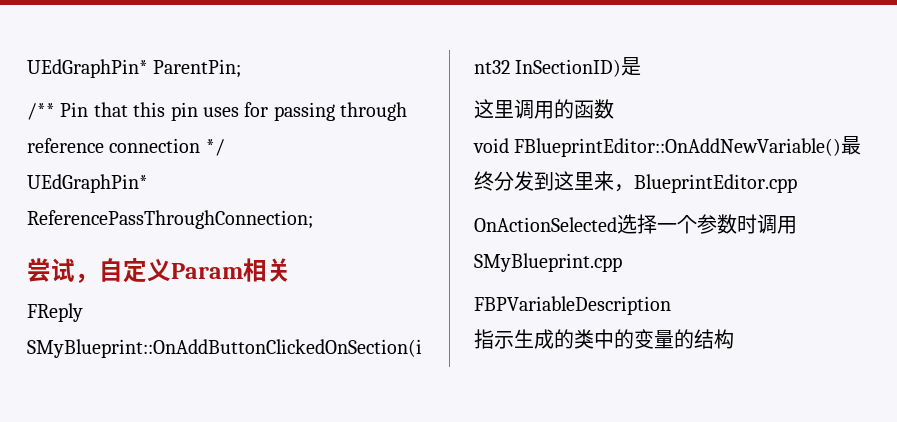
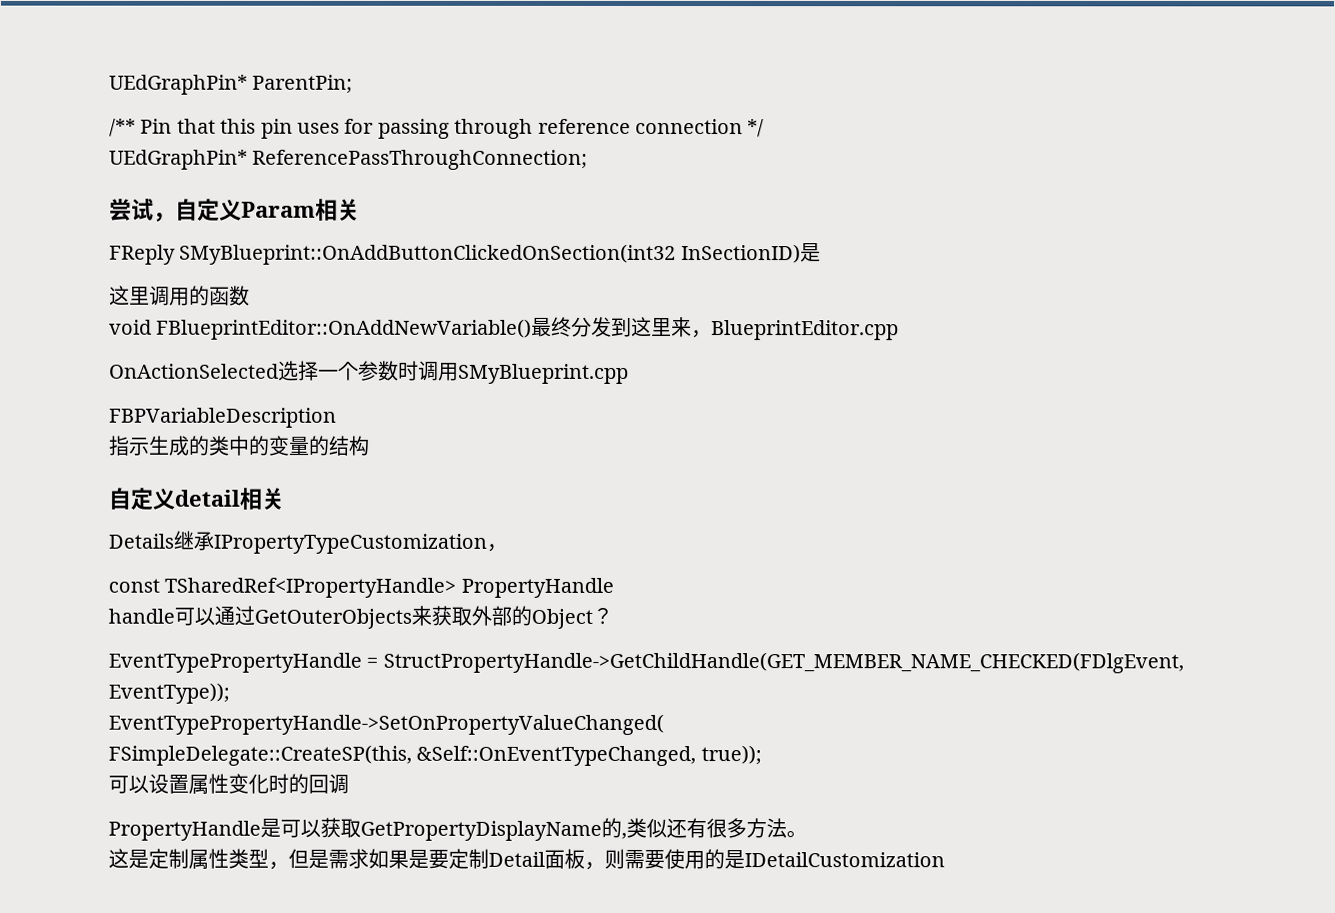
(734, 339) none -> [108,487,284,510] [108,530,507,554] [108,577,614,598] [108,605,613,629] [108,651,1184,674] [108,682,230,704] [108,713,664,735] [108,744,762,767] [108,773,349,795] [108,817,807,841] [108,848,945,870] // 自定义detail相关 // Details继承IPropertyTypeCustomization， // const TSharedRef<IPropertyHandle> PropertyHandle // handle可以通过GetOuterObjects来获取外部的Object？ // EventTypePropertyHandle = StructPropertyHandle->GetChildHandle(GET_MEMBER_NAME_CHECKED(FDlgEvent, EventType)); // EventTypePropertyHandle->SetOnPropertyValueChanged( // FSimpleDelegate::CreateSP(this, &Self::OnEventTypeChanged, true)); // 可以设置属性变化时的回调 // PropertyHandle是可以获取GetPropertyDisplayName的,类似还有很多方法。 // 这是定制属性类型，但是需求如果是要定制Detail面板，则需要使用的是IDetailCustomization

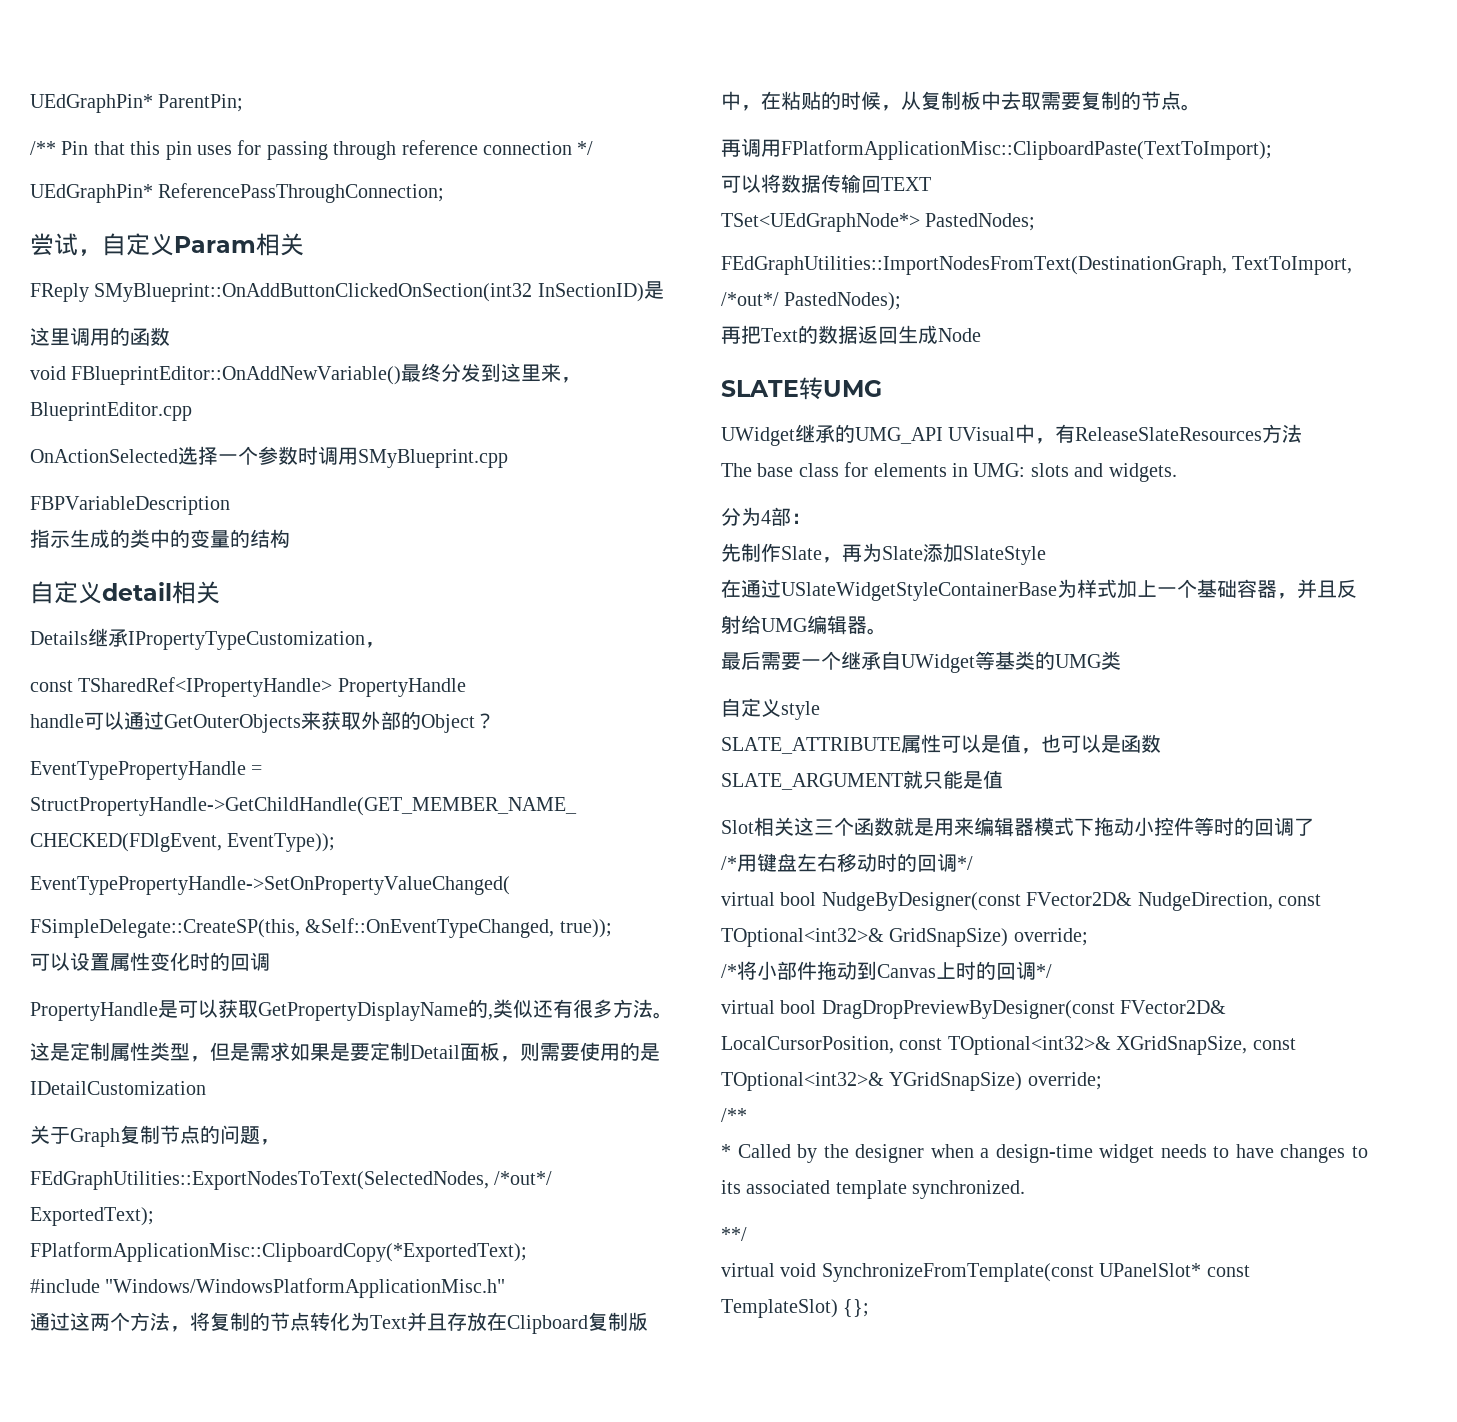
(945, 860) none -> [30,1125,280,1147] [30,1171,553,1190] [30,1207,154,1226] [30,1242,527,1262] [30,1278,506,1298] [30,1312,648,1334] [721,91,1201,111] [721,138,1272,160] [721,174,931,193] [721,213,1036,232] [721,256,1353,275] [721,292,902,311] [721,325,981,344] [721,377,882,400] [721,424,1303,446] [721,462,1177,482] [721,507,811,526] [721,543,1046,565] [721,579,1357,601] [721,615,887,635] [721,651,1121,673] [721,698,820,720] [721,734,1161,754] [721,770,1003,790] [721,817,1314,837] [721,853,973,872] [721,892,1321,911] [721,928,1088,947] [721,961,1052,980] [721,1000,1227,1019] [721,1036,1296,1055] [721,1072,1102,1091] [721,1108,747,1122] [721,1144,1368,1163] [721,1180,1026,1199] [721,1227,747,1241] [721,1263,1250,1282] [721,1299,870,1318] // 关于Graph复制节点的问题， // FEdGraphUtilities::ExportNodesToText(SelectedNodes, /*out*/ ExportedText); // FPlatformApplicationMisc::ClipboardCopy(*ExportedText); // #include "Windows/WindowsPlatformApplicationMisc.h" // 通过这两个方法，将复制的节点转化为Text并且存放在Clipboard复制版中，在粘贴的时候，从复制板中去取需要复制的节点。 // 再调用FPlatformApplicationMisc::ClipboardPaste(TextToImport); // 可以将数据传输回TEXT // TSet<UEdGraphNode*> PastedNodes; // FEdGraphUtilities::ImportNodesFromText(DestinationGraph, TextToImport, /*out*/ PastedNodes); // 再把Text的数据返回生成Node // SLATE转UMG // UWidget继承的UMG_API UVisual中，有ReleaseSlateResources方法 // The base class for elements in UMG: slots and widgets. // 分为4部： // 先制作Slate，再为Slate添加SlateStyle // 在通过USlateWidgetStyleContainerBase为样式加上一个基础容器，并且反射给UMG编辑器。 // 最后需要一个继承自UWidget等基类的UMG类 // 自定义style // SLATE_ATTRIBUTE属性可以是值，也可以是函数 // SLATE_ARGUMENT就只能是值 // Slot相关这三个函数就是用来编辑器模式下拖动小控件等时的回调了 // /*用键盘左右移动时的回调*/ // virtual bool NudgeByDesigner(const FVector2D& NudgeDirection, const TOptional<int32>& GridSnapSize) override; // /*将小部件拖动到Canvas上时的回调*/ // virtual bool DragDropPreviewByDesigner(const FVector2D& LocalCursorPosition, const TOptional<int32>& XGridSnapSize, const TOptional<int32>& YGridSnapSize) override; // /** // * Called by the designer when a design-time widget needs to have changes to its associated template synchronized. // **/ // virtual void SynchronizeFromTemplate(const UPanelSlot* const TemplateSlot) {};

